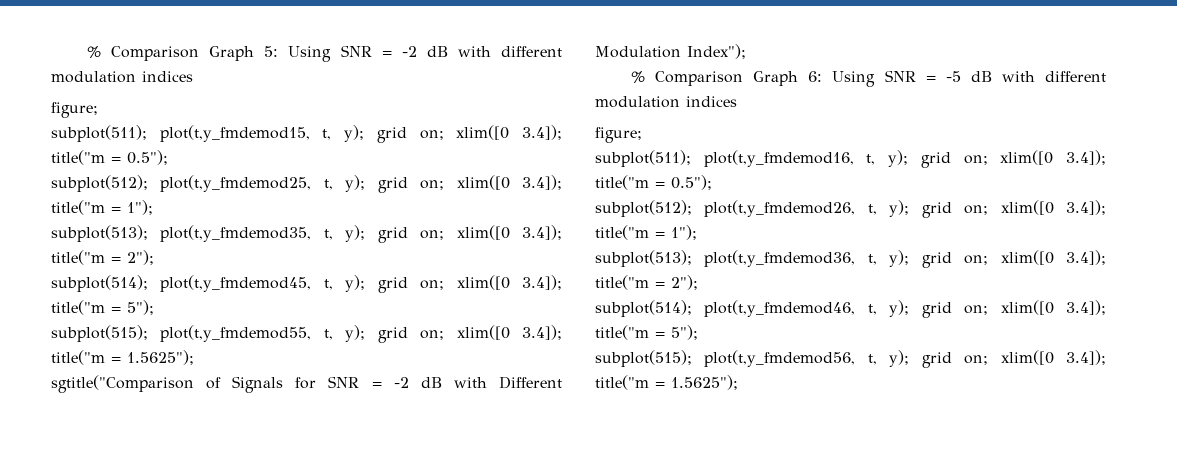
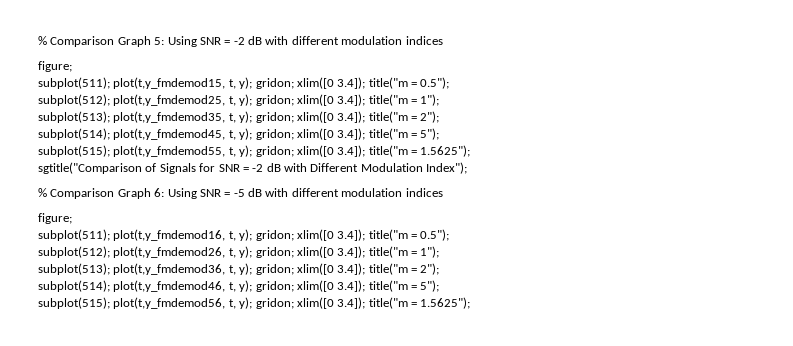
[376,127,444,143] grid on; -> [255,78,294,89] gridon;
[377,177,445,193] grid on; -> [255,95,294,106] gridon;
[377,227,445,243] grid on; -> [255,112,294,123] gridon;
[377,277,445,293] grid on; -> [255,129,294,140] gridon;
[377,327,445,343] grid on; -> [255,146,294,157] gridon;
[920,152,988,168] grid on; -> [255,230,294,241] gridon;
[921,202,989,218] grid on; -> [255,247,294,258] gridon;
[921,252,989,268] grid on; -> [255,264,294,275] gridon;
[921,302,989,318] grid on; -> [255,281,294,292] gridon;
[921,352,989,368] grid on; -> [255,298,294,309] gridon;

